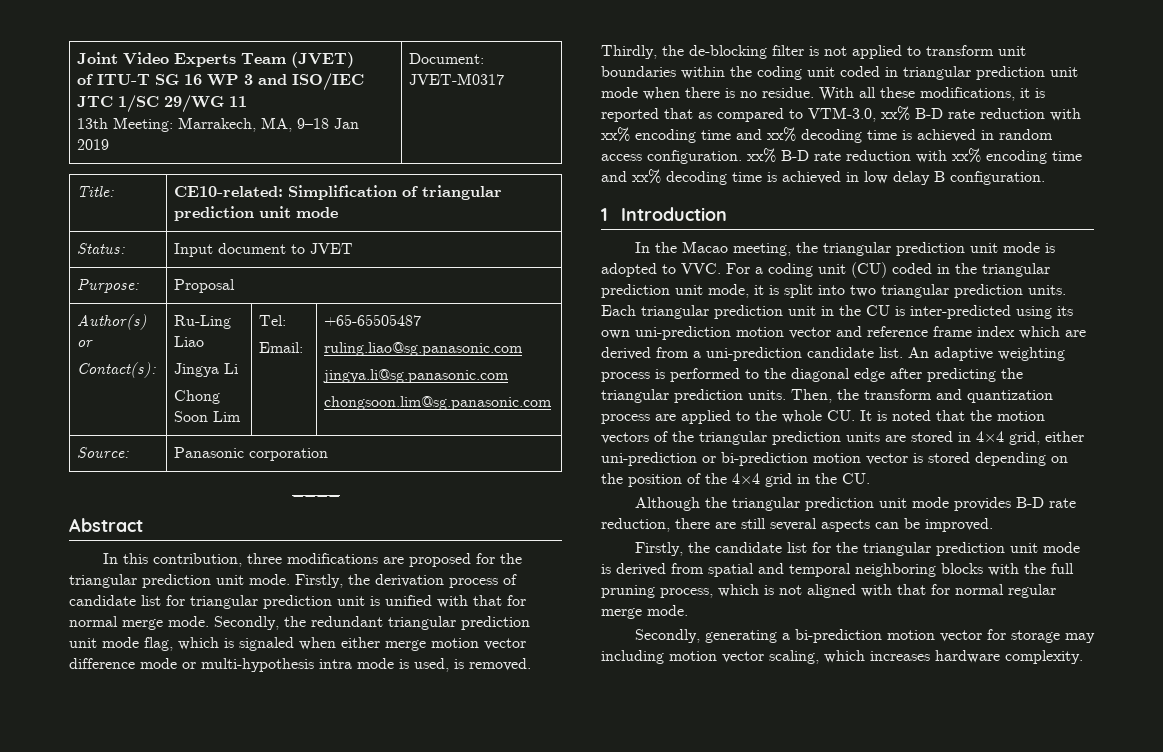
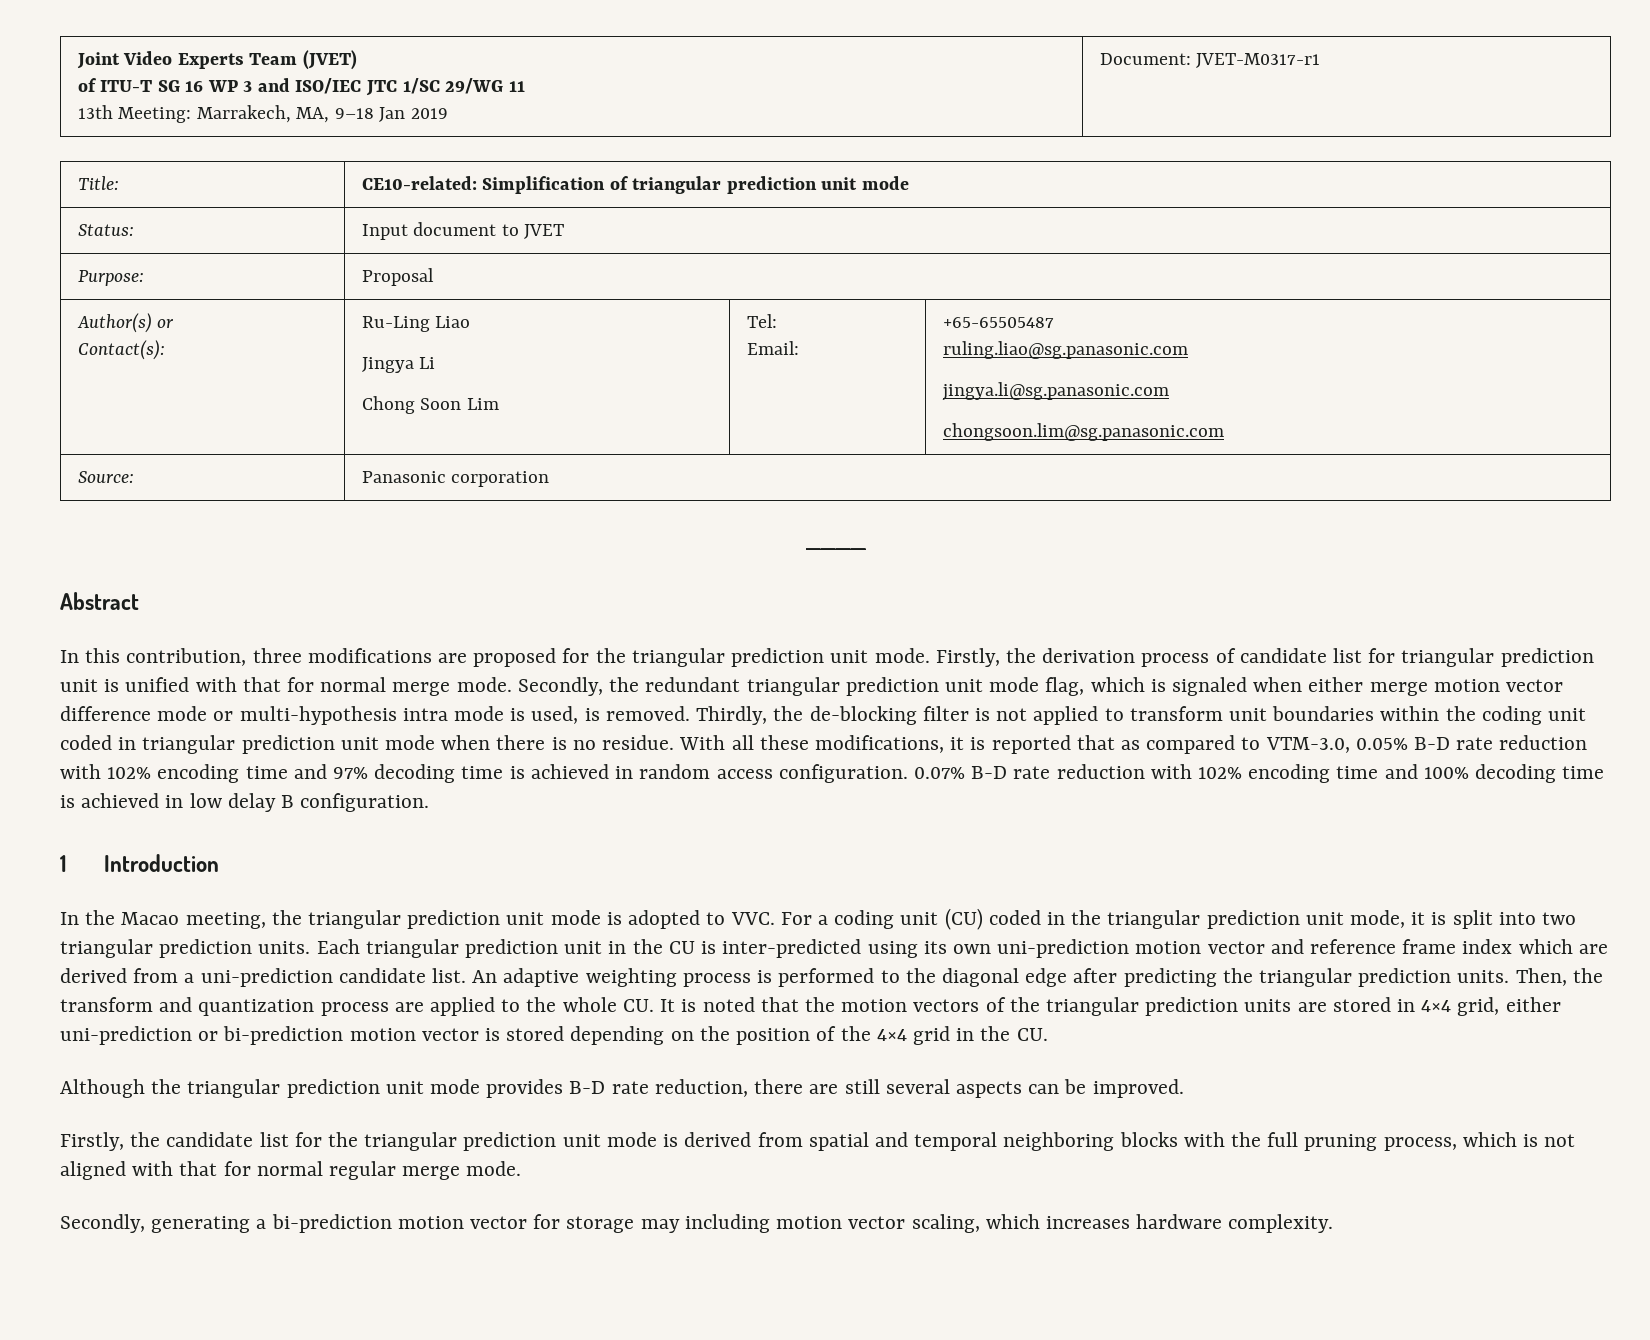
[409,73,505,85] JVET-M0317 -> [1196,53,1321,68] JVET-M0317-r1
[881,106,1081,121] [601,127,796,143] xx% B-D rate reduction with xx% encoding time and xx% -> [1355,735,1588,750] [60,764,369,783] 0.05% B-D rate reduction with 102% encoding time and 97%
[747,148,1082,164] [601,169,661,184] xx% B-D rate reduction with xx% encoding time and xx% -> [913,764,1469,783] 0.07% B-D rate reduction with 102% encoding time and 100%

